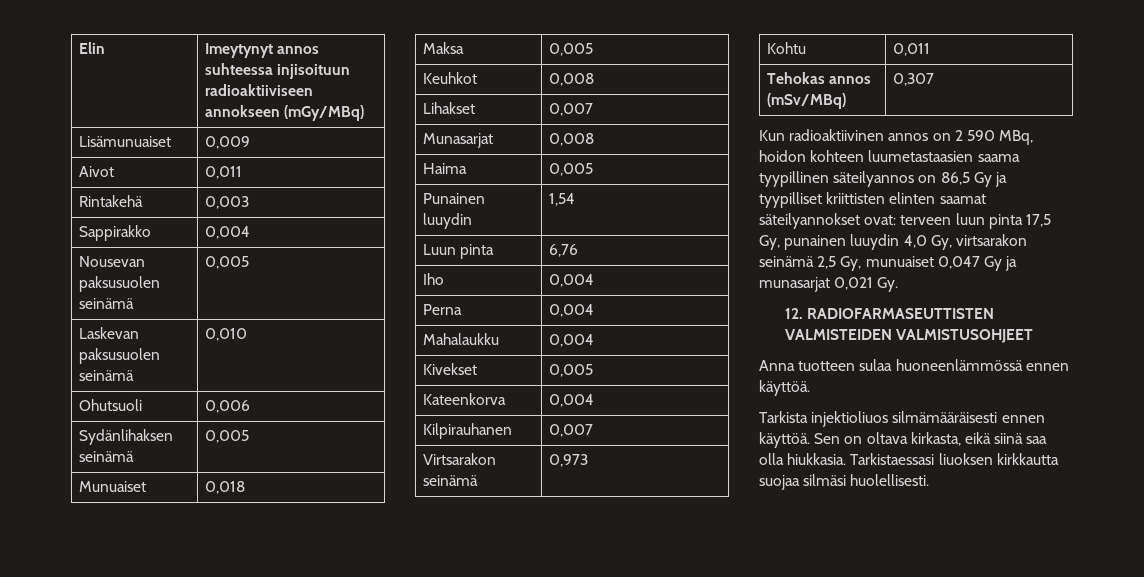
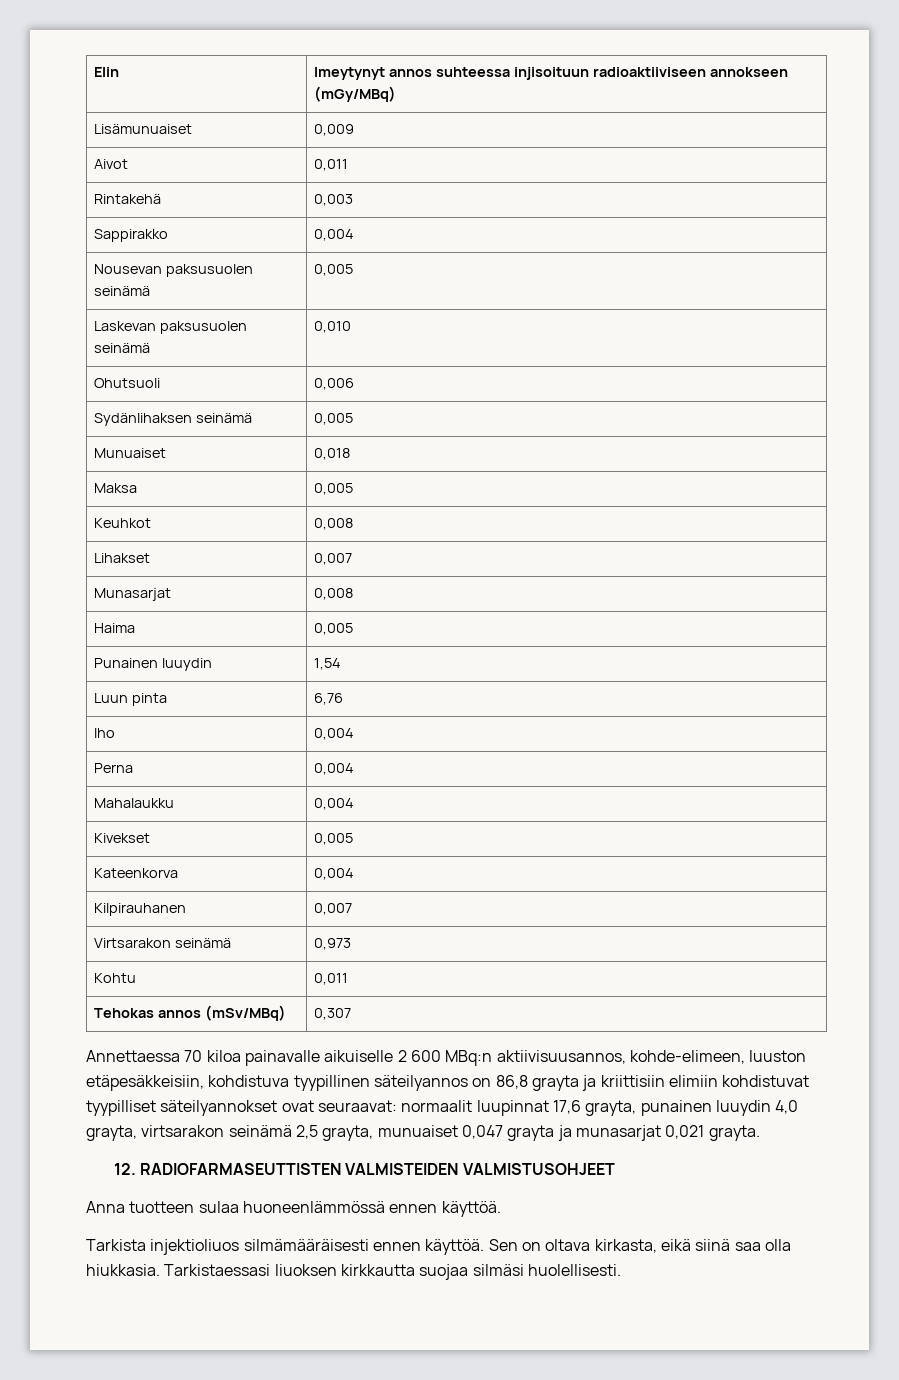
[759,129,1034,145] [759,150,1020,162] [759,171,1007,187] [759,192,986,208] [759,213,1051,229] [759,235,780,250] Kun radioaktiivinen annos on 2 590 MBq, hoidon kohteen luumetastaasien saama tyypillinen säteilyannos on 86,5 Gy ja tyypilliset kriittisten elinten saamat säteilyannokset ovat: terveen luun pinta 17,5 Gy, -> [86,1050,807,1066] [86,1075,810,1091] [86,1100,637,1116] Annettaessa 70 kiloa painavalle aikuiselle 2 600 MBq:n aktiivisuusannos, kohde-elimeen, luuston etäpesäkkeisiin, kohdistuva tyypillinen säteilyannos on 86,8 grayta ja kriittisiin elimiin kohdistuvat tyypilliset säteilyannokset ovat seuraavat: normaalit luupinnat 17,6 grayta,
[930,235,952,250] Gy, -> [86,1125,137,1141] grayta,
[840,256,862,271] Gy, -> [322,1125,374,1141] grayta,
[983,256,1002,271] Gy -> [507,1125,555,1141] grayta
[877,277,899,292] Gy. -> [708,1125,760,1141] grayta.

